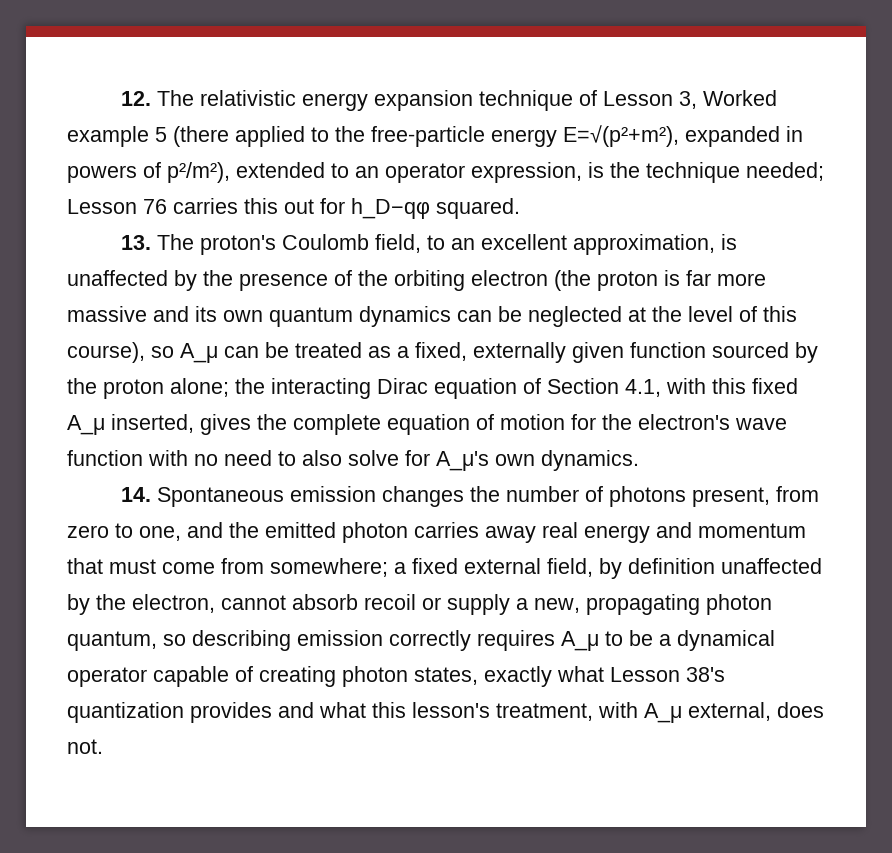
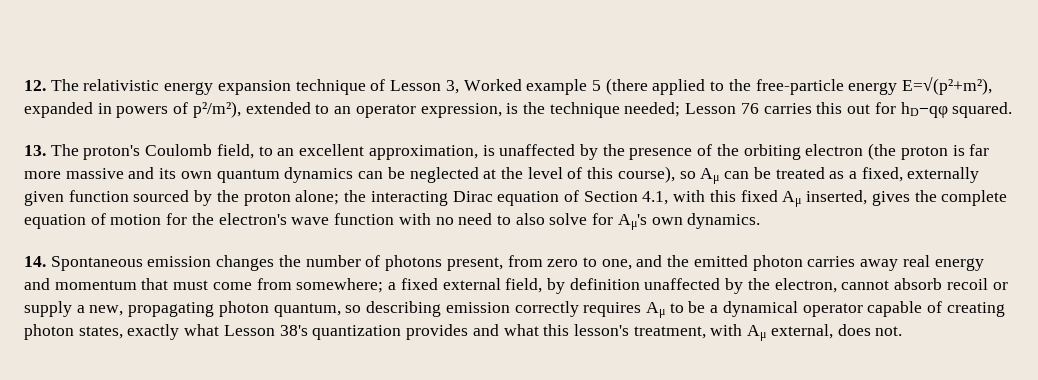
[351,198,430,219] h_D−qφ -> [900,102,948,118] hD−qφ
[180,343,218,363] A_μ -> [700,168,720,184] Aμ
[67,415,105,435] A_μ -> [782,191,802,207] Aμ
[436,451,489,471] A_μ's -> [617,214,647,230] Aμ's
[561,631,599,651] A_μ -> [645,302,665,318] Aμ
[644,703,682,723] A_μ -> [747,325,767,341] Aμ

